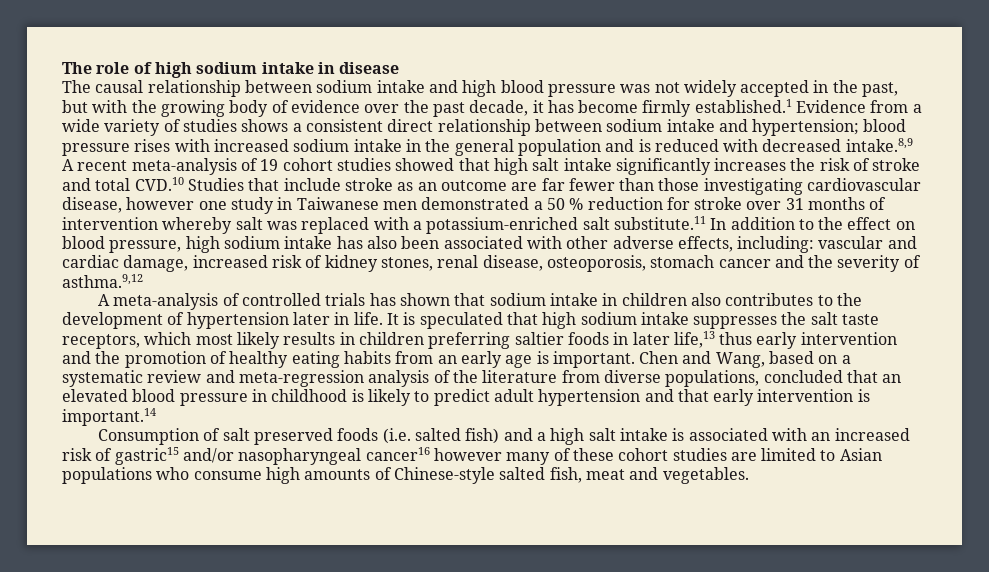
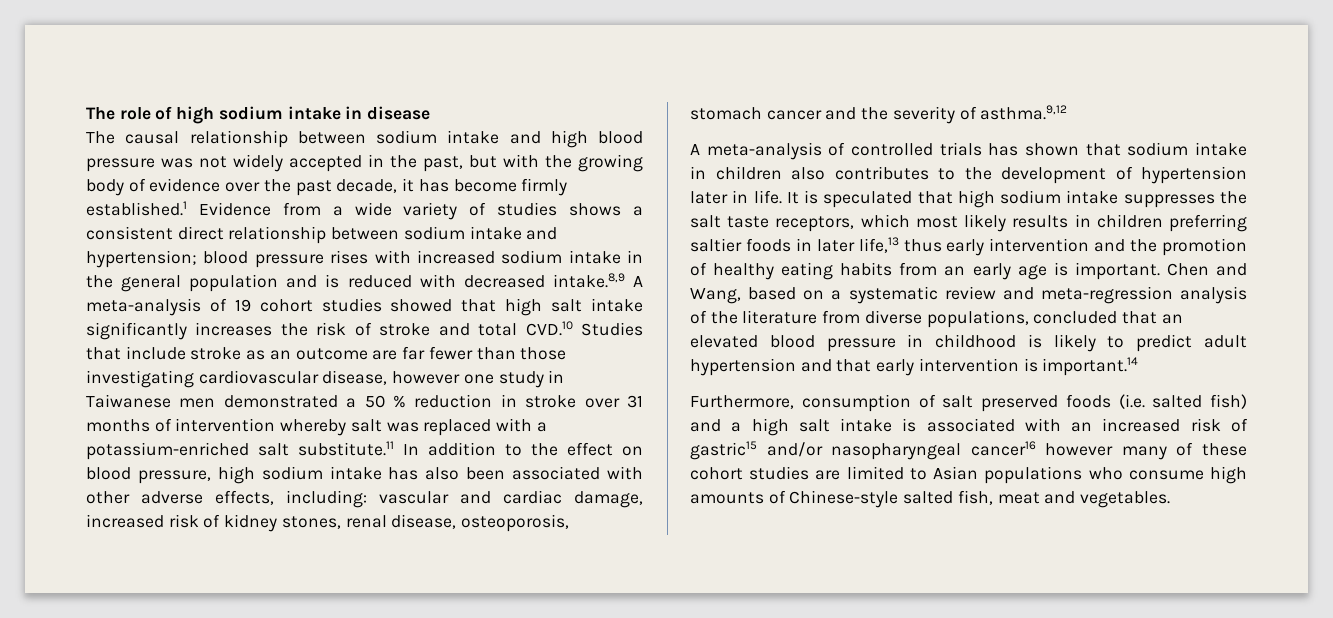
[77,160,128,171] recent -> (643, 281) none
[666,197,690,210] for -> [500,394,517,407] in
[98,428,200,445] Consumption -> [690,394,911,412] Furthermore, consumption

